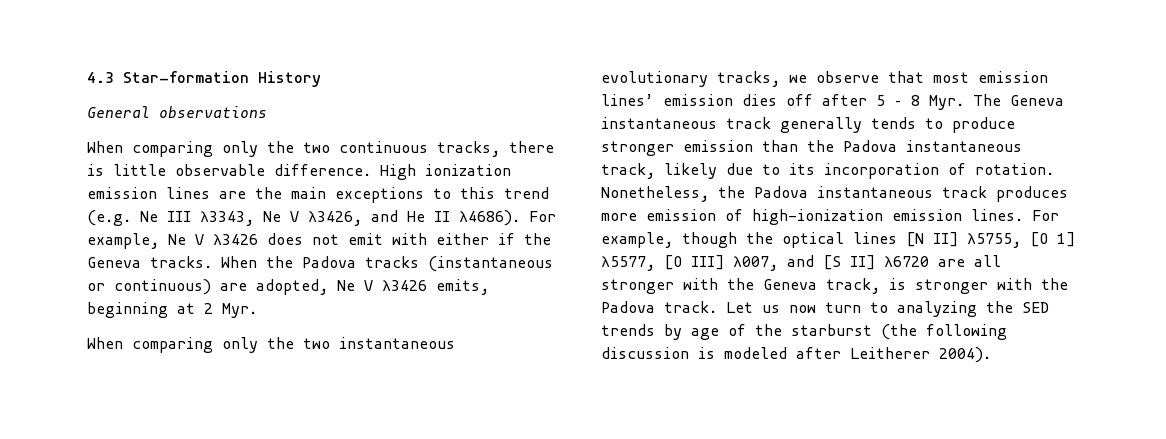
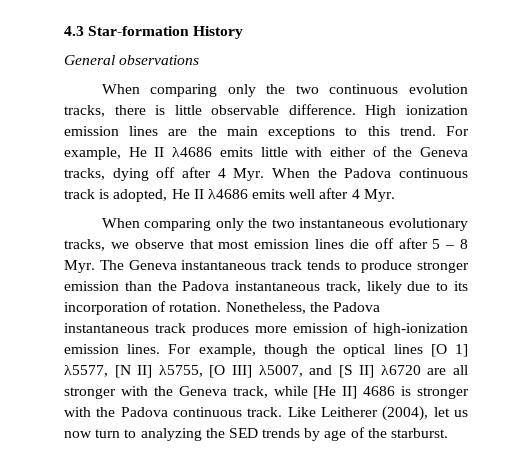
(428, 147) none -> [409,84,468,94] evolution
[504,187,549,199] [87,210,556,226] [87,233,383,249] trend (e.g. Ne III λ3343, Ne V λ3426, and He II λ4686). For example, Ne V λ3426 does not emit -> [399,126,470,136] [64,147,288,160] trend. For example, He II λ4686 emits little
[498,233,551,245] [87,256,553,272] [87,279,489,295] [87,302,213,318] if the Geneva tracks. When the Padova tracks (instantaneous or continuous) are adopted, Ne V λ3426 emits, beginning at 2 -> [372,146,468,157] [64,167,468,181] [64,188,360,202] of the Geneva tracks, dying off after 4 Myr. When the Padova continuous track is adopted, He II λ4686 emits well after 4
[601,94,777,106] lines’ emission dies -> [315,239,369,249] lines die
[780,117,862,133] generally -> (302, 265) none
(897, 238) none -> [430,344,469,357] [64,365,108,377] [O 1] λ5577,
[1057,232,1075,247] [601,255,778,271] 1] λ5577, [O III] λ007, -> [231,365,303,378] III] λ5007,
(880, 286) none -> [273,386,396,399] while [He II] 4686
[664,301,753,313] track. Let -> [173,406,450,421] continuous track. Like Leitherer (2004), let
[791,324,1007,340] [601,347,991,363] starburst (the following discussion is modeled after Leitherer 2004). -> [391,428,449,438] starburst.

